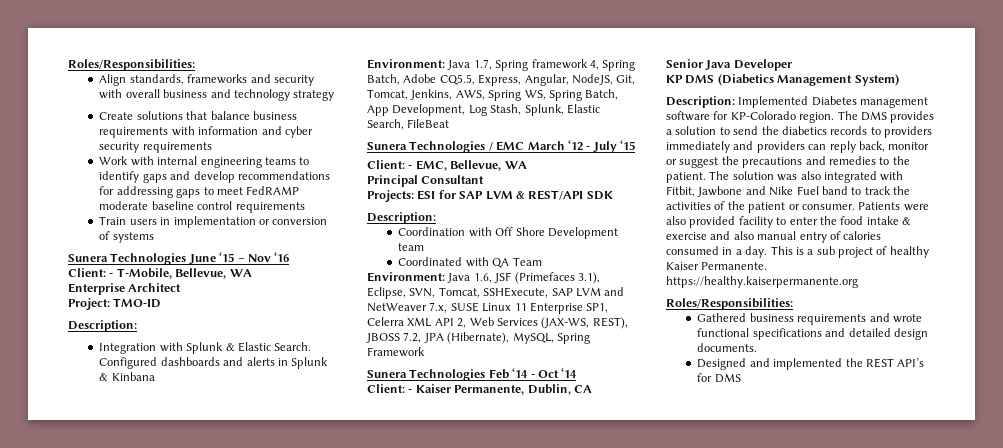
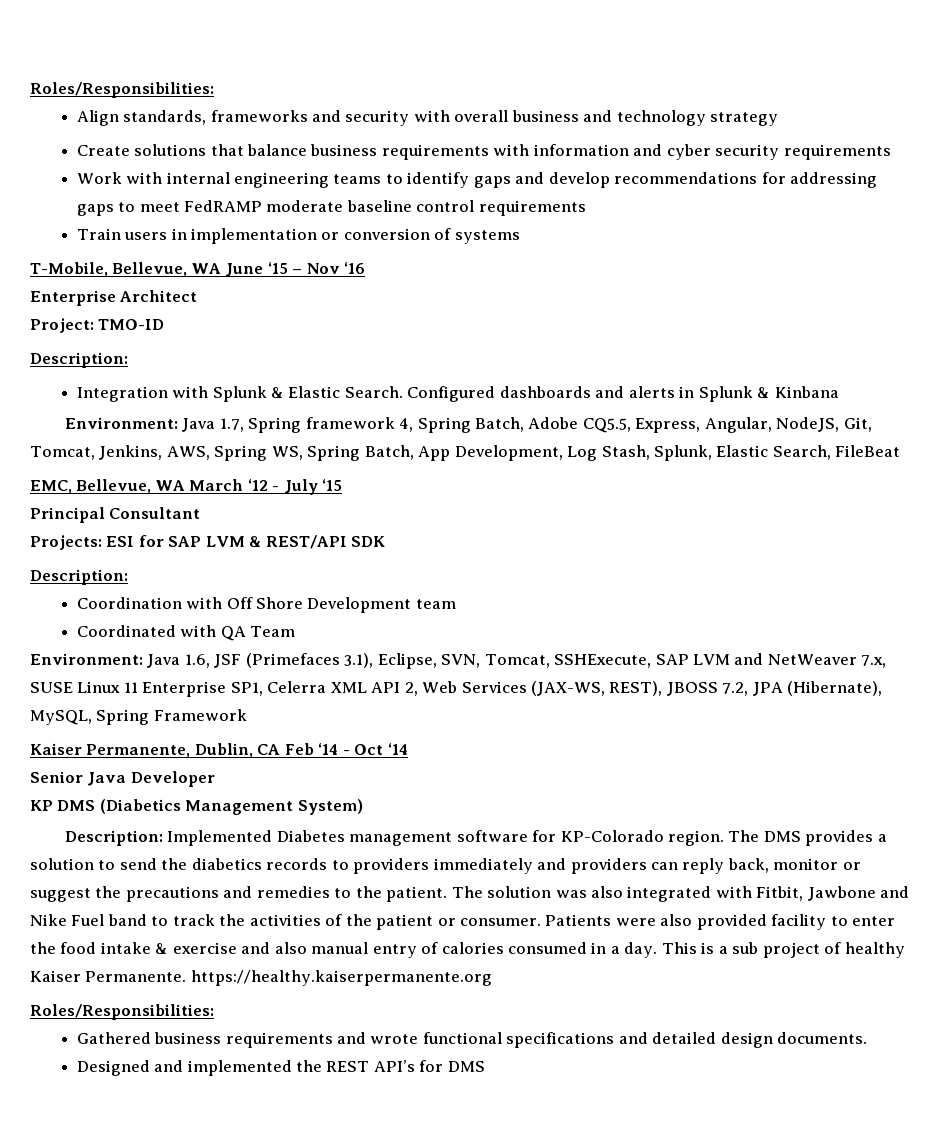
[68,253,187,265] Sunera Technologies -> [30,262,221,277] T-Mobile, Bellevue, WA
[68,268,252,279] // Client: - T-Mobile, Bellevue, WA -> (366, 268) none
[367,141,525,153] Sunera Technologies / EMC -> [30,479,185,494] EMC, Bellevue, WA
[367,160,527,171] // Client: - EMC, Bellevue, WA -> (343, 485) none
[367,369,486,381] Sunera Technologies -> [30,743,281,758] Kaiser Permanente, Dublin, CA
[367,384,592,395] // Client: - Kaiser Permanente, Dublin, CA -> (408, 749) none

